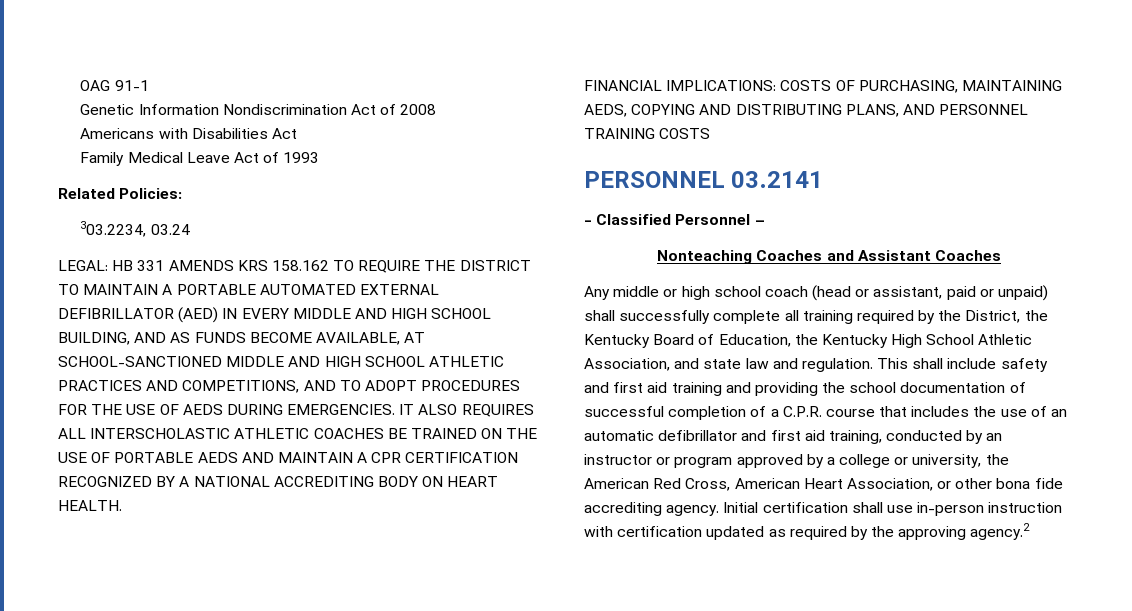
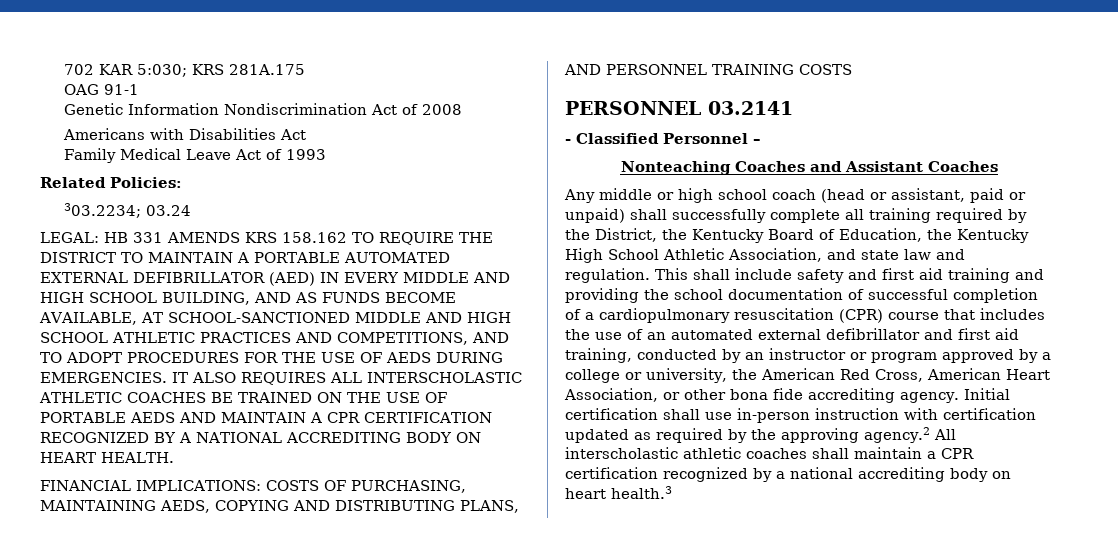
(80, 85) none -> [63,64,305,77] 702 KAR 5:030; KRS 281A.175 //
[80,221,147,237] 303.2234, -> [63,203,141,218] 303.2234;
[782,406,822,417] C.P.R. -> [599,308,883,323] cardiopulmonary resuscitation (CPR)
[584,430,654,441] automatic -> [671,329,821,340] automated external
(1031, 531) none -> [933,429,956,440] [565,447,974,459] [565,467,1011,482] [565,486,672,499] All interscholastic athletic coaches shall maintain a CPR certification recognized by a national accrediting body on heart health.3

